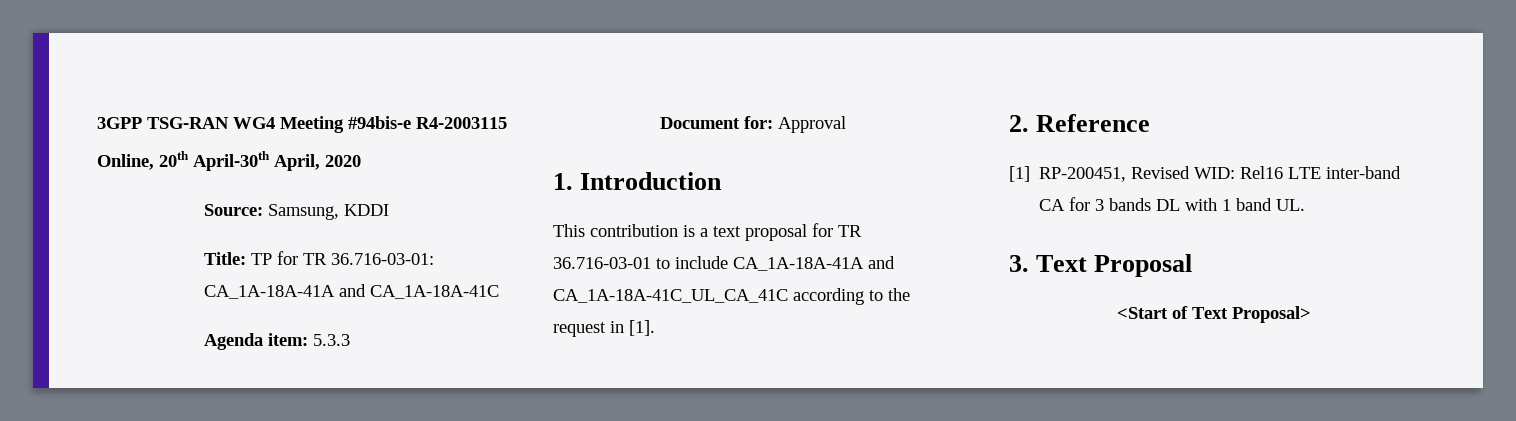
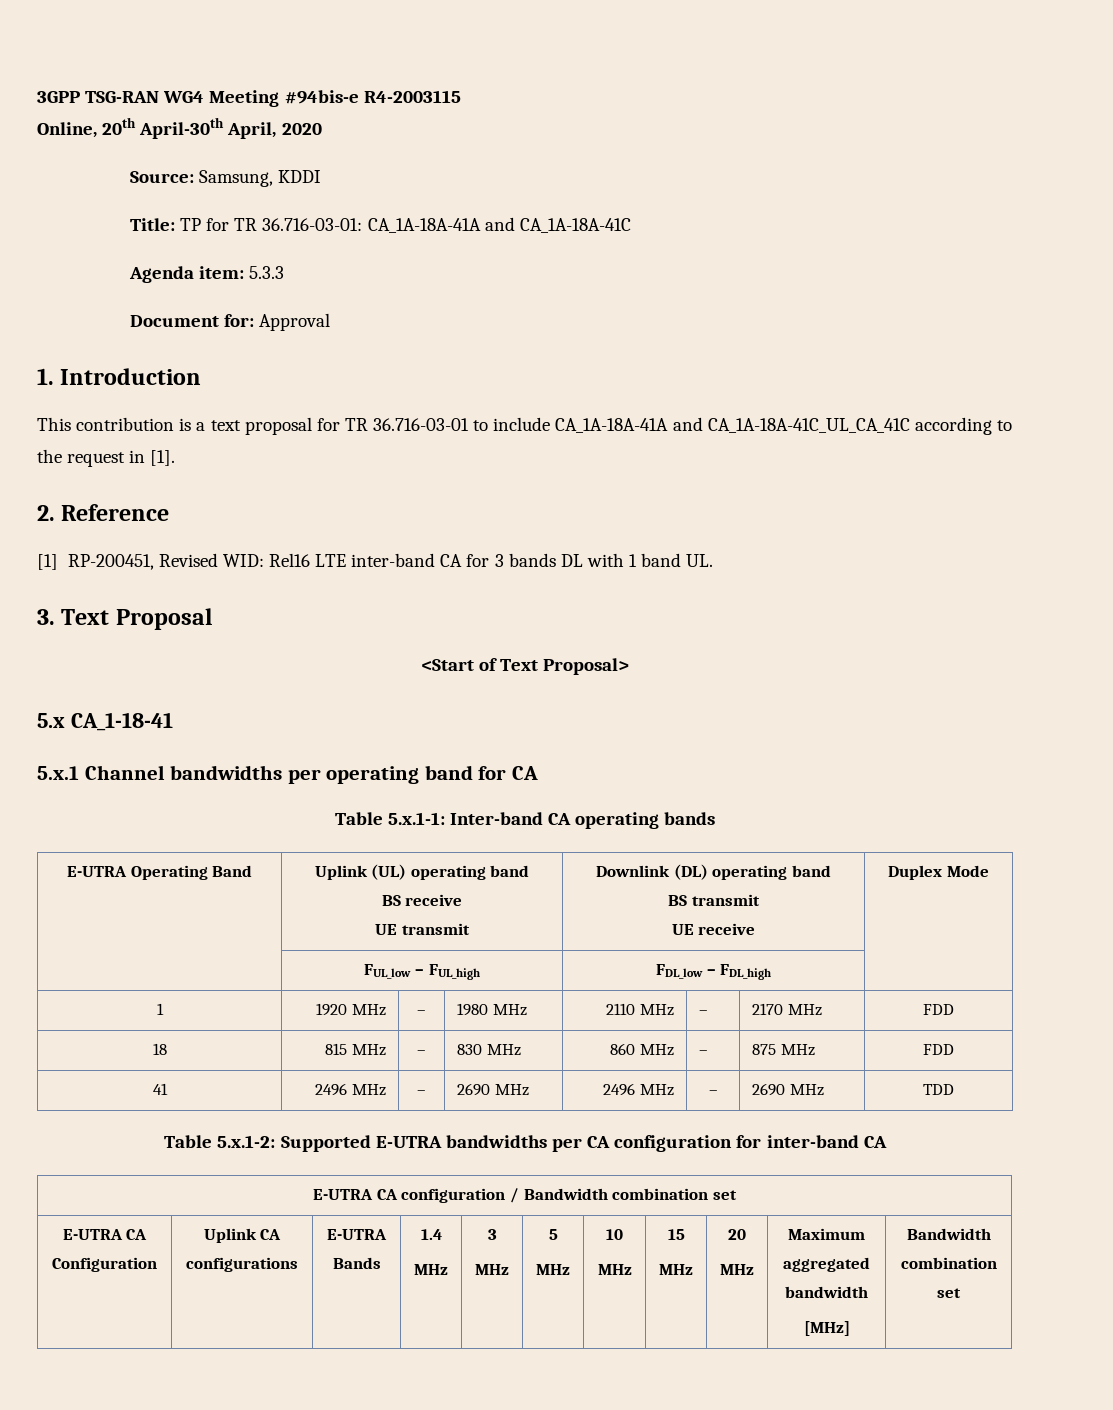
(1311, 314) none -> [37,712,173,731] [37,765,538,784] [334,812,716,829] [66,865,253,880] [314,864,530,880] [381,894,463,906] [375,923,470,935] [596,864,831,880] [668,894,760,906] [671,923,756,935] [888,865,989,880] [364,964,480,980] [655,964,772,980] [156,1003,164,1015] [316,1003,386,1016] [417,1010,426,1015] [457,1003,527,1016] [606,1003,674,1016] [699,1010,709,1015] [752,1003,822,1016] [923,1004,954,1015] [152,1043,167,1055] [325,1043,386,1056] [417,1050,426,1055] [457,1044,521,1056] [610,1043,674,1056] [699,1050,709,1055] [752,1044,815,1056] [923,1044,954,1055] [152,1083,168,1095] [315,1083,386,1096] [417,1090,426,1095] [457,1083,529,1096] [603,1083,674,1096] [708,1090,718,1095] [752,1083,824,1096] [923,1084,954,1095] [164,1135,887,1152] [313,1188,737,1203] [62,1229,148,1240] [52,1257,157,1272] [203,1228,282,1243] [186,1257,298,1272] [327,1229,387,1240] [332,1257,381,1269] [420,1229,442,1240] [414,1264,448,1275] [487,1229,497,1240] [475,1264,509,1275] [548,1229,558,1240] [536,1264,570,1275] [606,1229,623,1240] [597,1264,632,1275] [667,1229,685,1240] [659,1264,693,1275] [728,1229,746,1240] [720,1264,754,1275] [788,1228,865,1240] [783,1257,870,1272] [785,1286,868,1298] [803,1321,850,1336] [906,1228,991,1240] [900,1257,997,1269] [937,1288,961,1298] // 5.x CA_1-18-41 // 5.x.1 Channel bandwidths per operating band for CA // Table 5.x.1-1: Inter-band CA operating bands // E-UTRA Operating Band | Uplink (UL) operating band // BS receive // UE transmit | Downlink (DL) operating band // BS transmit // UE receive | Duplex Mode // | FUL_low – FUL_high | FDL_low – FDL_high | // 1 | 1920 MHz | – | 1980 MHz | 2110 MHz | – | 2170 MHz | FDD // 18 | 815 MHz | – | 830 MHz | 860 MHz | – | 875 MHz | FDD // 41 | 2496 MHz | – | 2690 MHz | 2496 MHz | – | 2690 MHz | TDD // Table 5.x.1-2: Supported E-UTRA bandwidths per CA configuration for inter-band CA // E-UTRA CA configuration / Bandwidth combination set // E-UTRA CA Configuration | Uplink CA configurations | E-UTRA Bands | 1.4 // MHz | 3 // MHz | 5 // MHz | 10 // MHz | 15 // MHz | 20 // MHz | Maximum aggregated bandwidth // [MHz] | Bandwidth combination set

